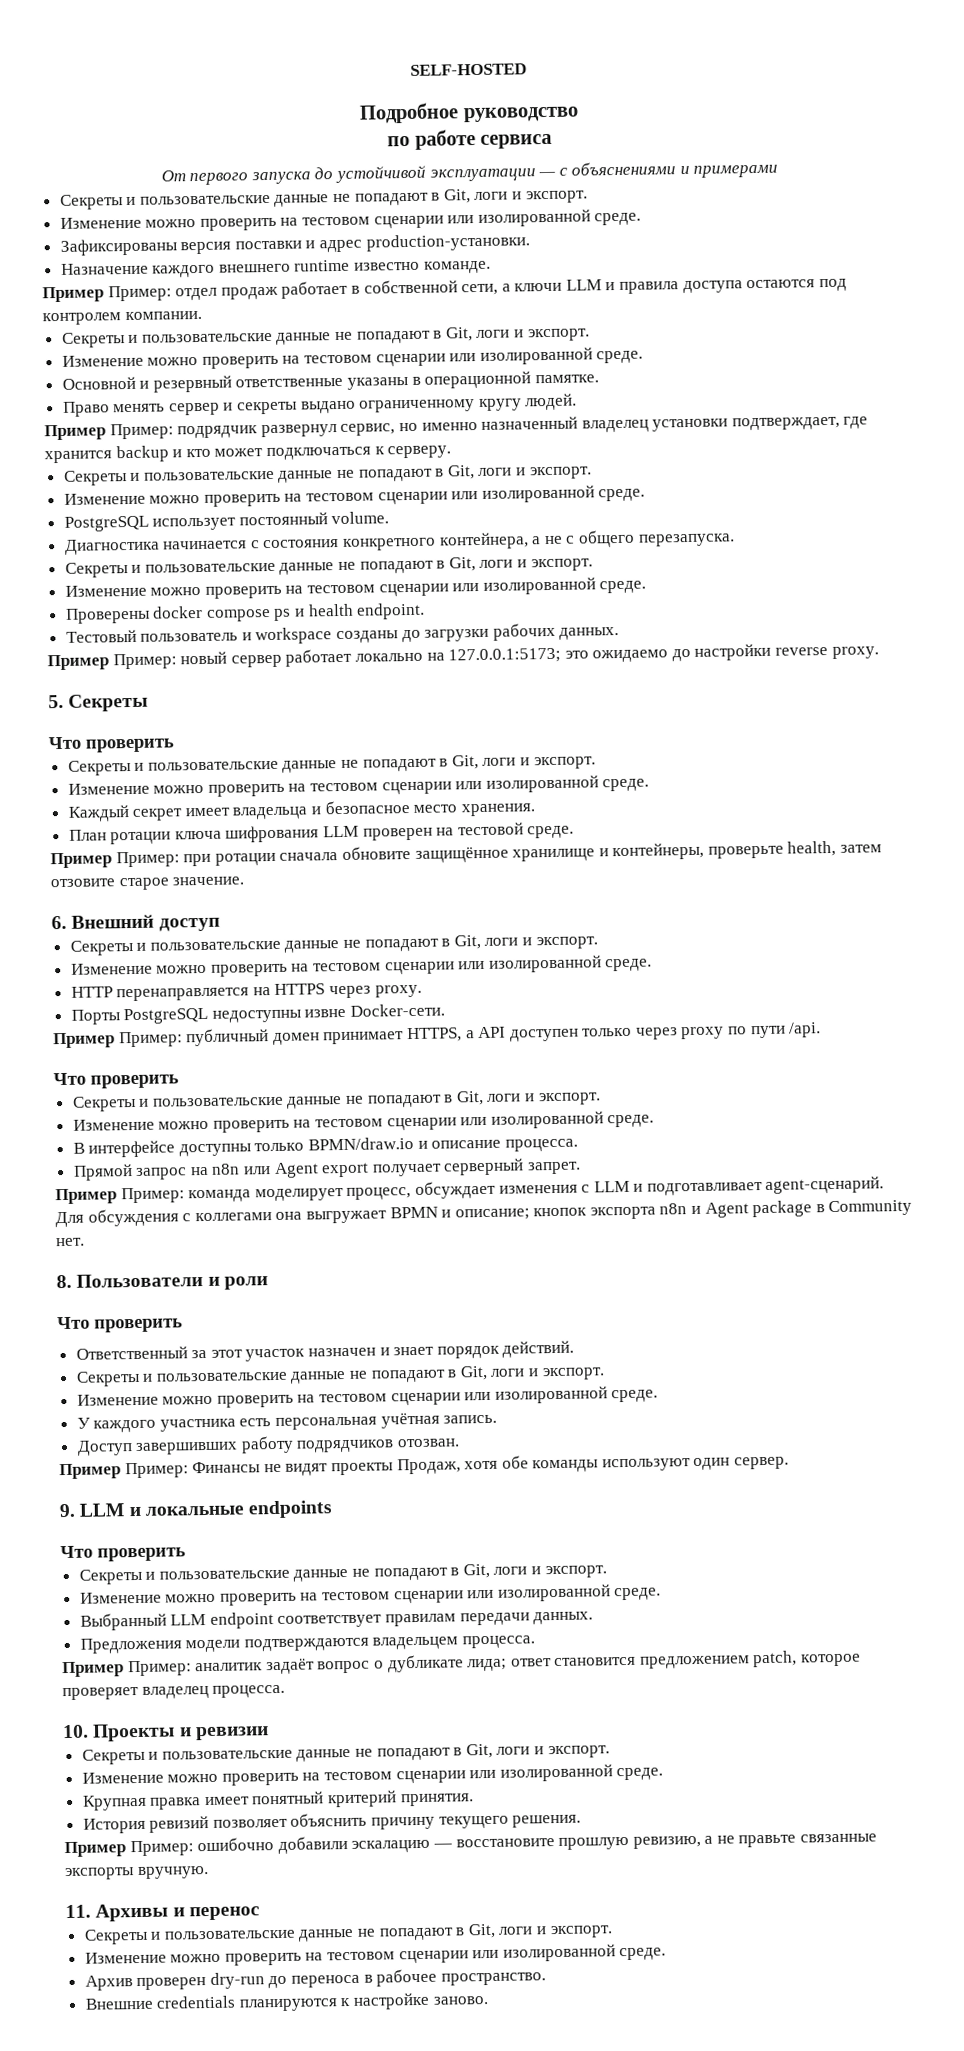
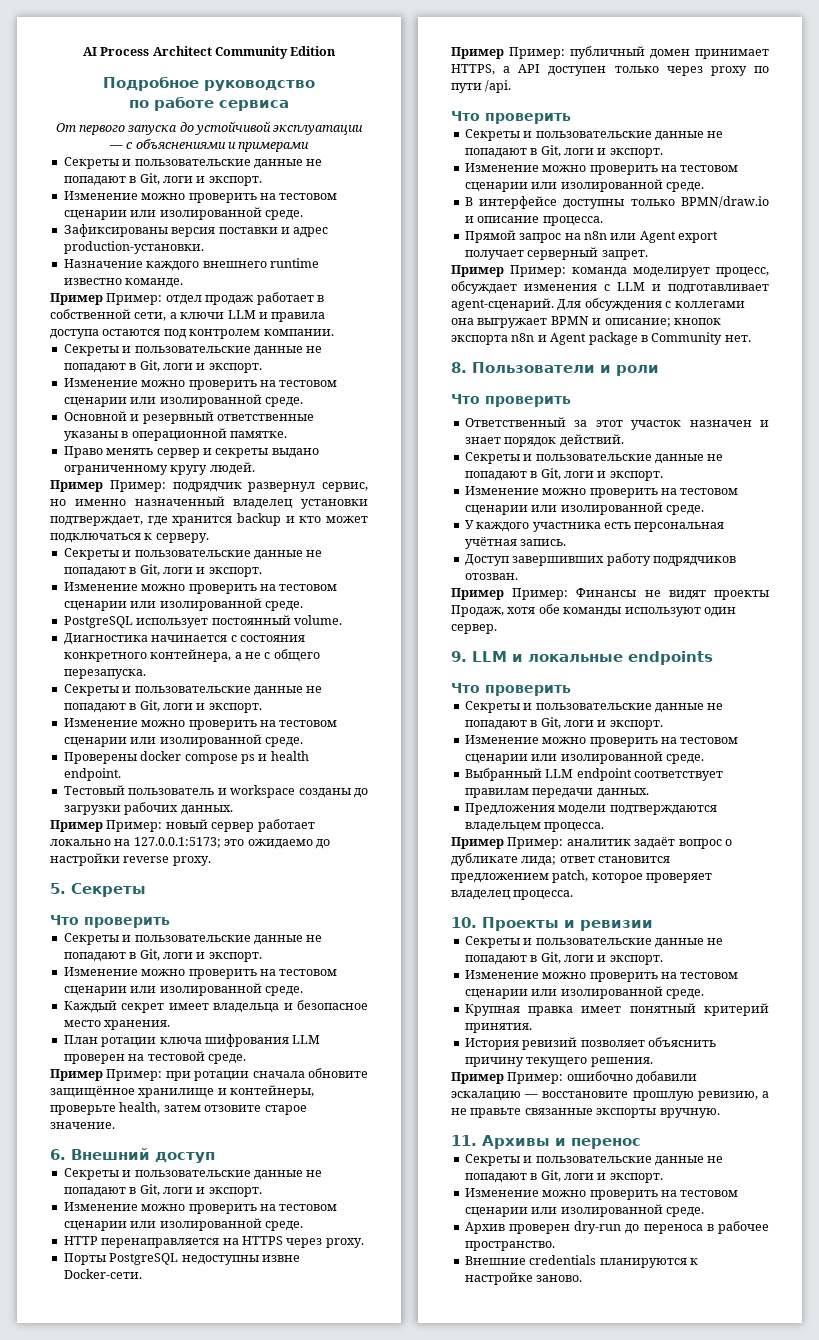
[410,63,527,76] SELF-HOSTED -> [82,46,337,59] AI Process Architect Community Edition

